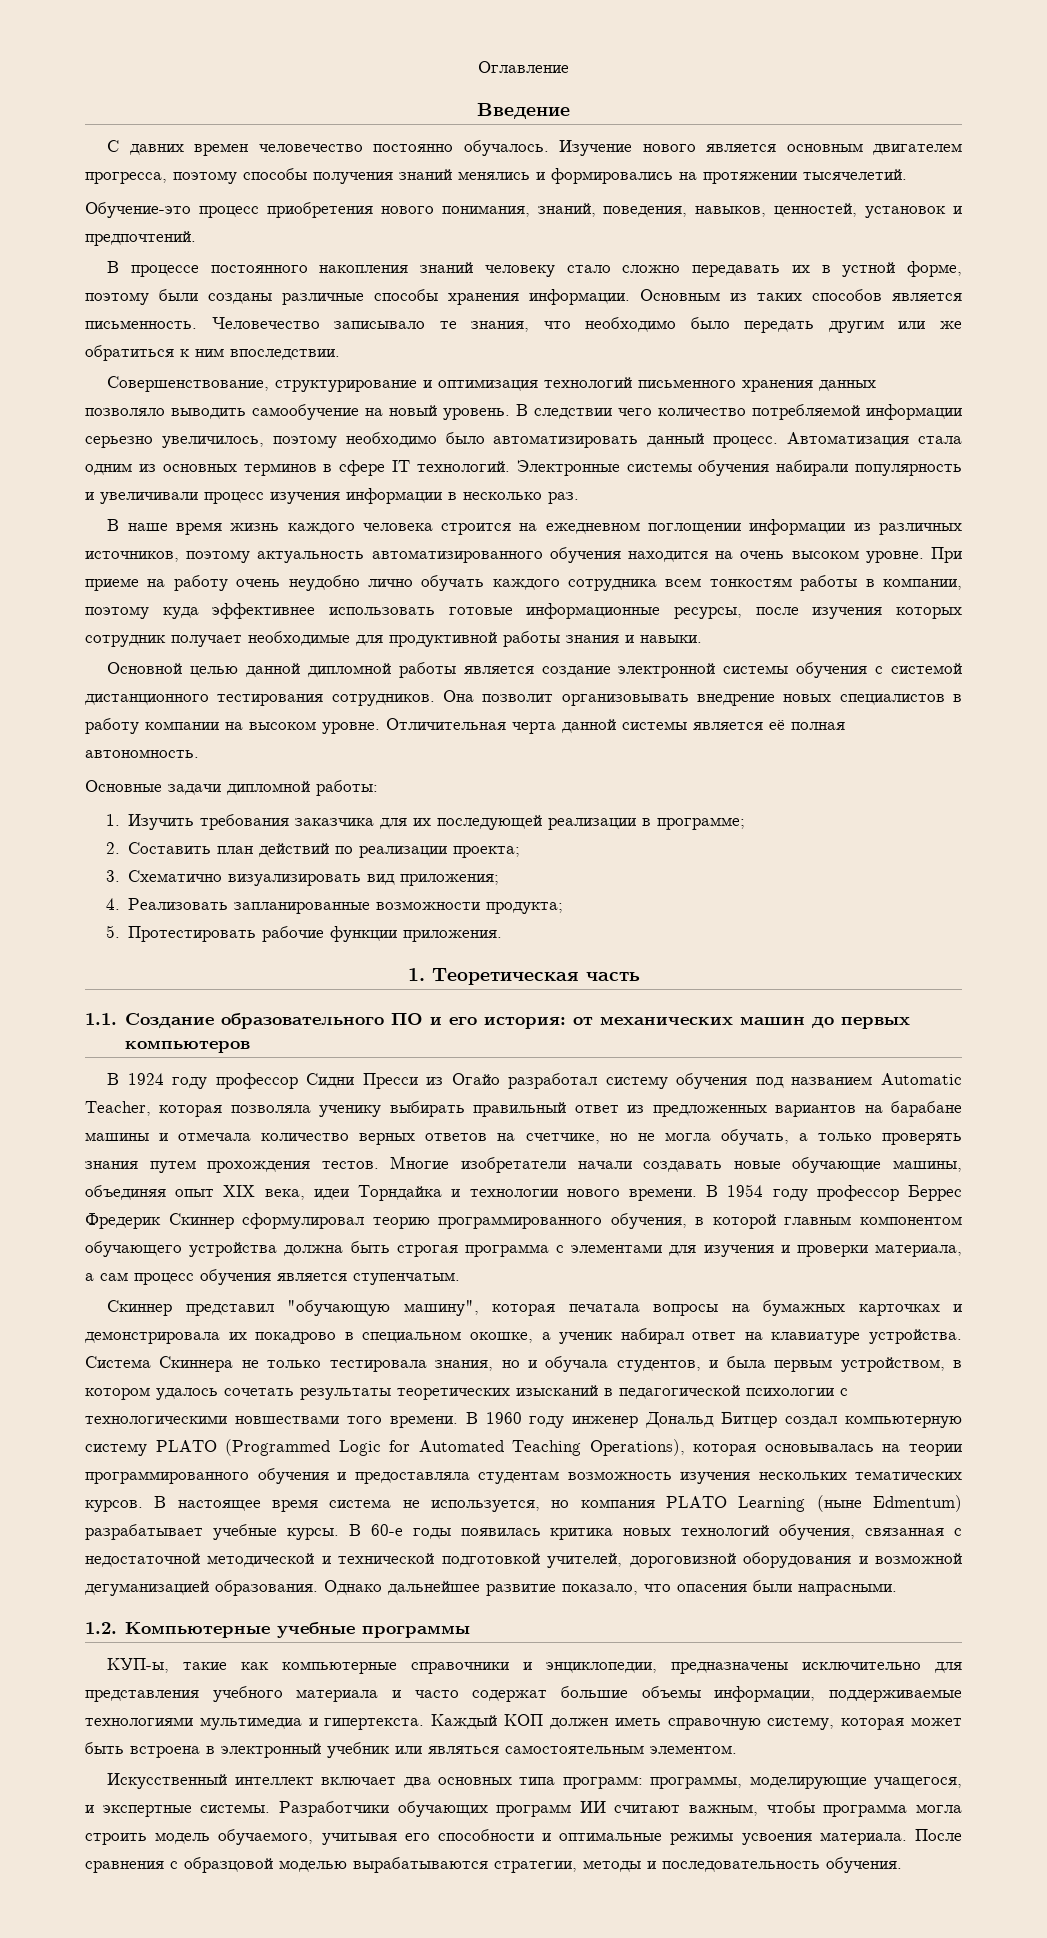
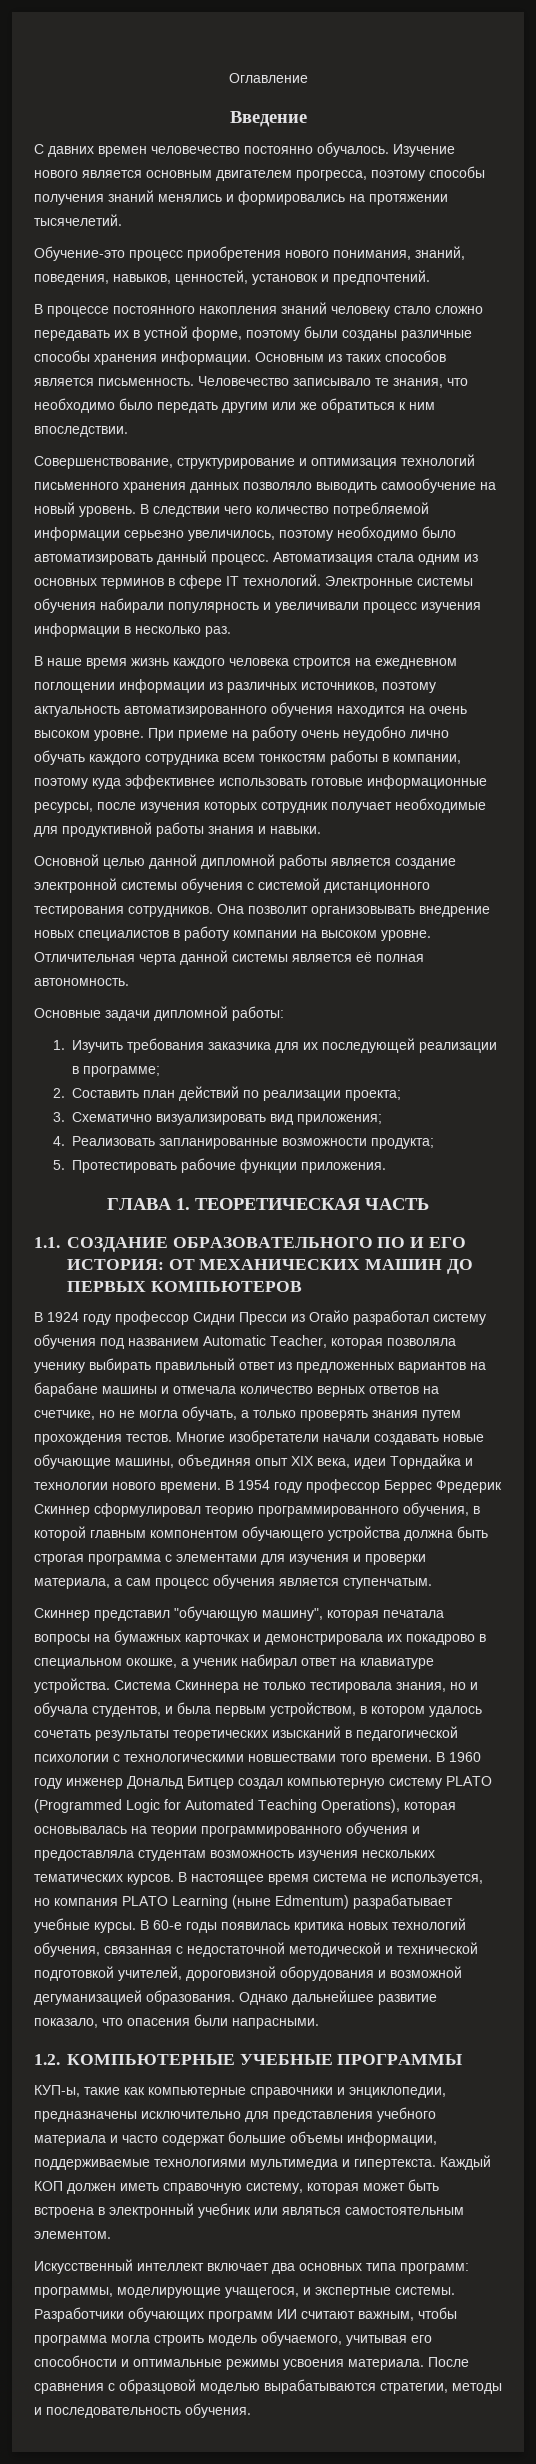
[407,968,640,985] [85,1013,911,1029] [125,1040,251,1053] 1. Теоретическая часть // 1.1. Создание образовательного ПО и его история: от механических машин до первых компьютеров -> [107,1198,429,1210] [34,1237,466,1252] [67,1259,473,1274] [67,1281,302,1292] ГЛАВА 1. ТЕОРЕТИЧЕСКАЯ ЧАСТЬ // 1.1. СОЗДАНИЕ ОБРАЗОВАТЕЛЬНОГО ПО И ЕГО ИСТОРИЯ: ОТ МЕХАНИЧЕСКИХ МАШИН ДО ПЕРВЫХ КОМПЬЮТЕРОВ
[125,1622,471,1638] Компьютерные учебные программы -> [67,2054,463,2065] КОМПЬЮТЕРНЫЕ УЧЕБНЫЕ ПРОГРАММЫ

